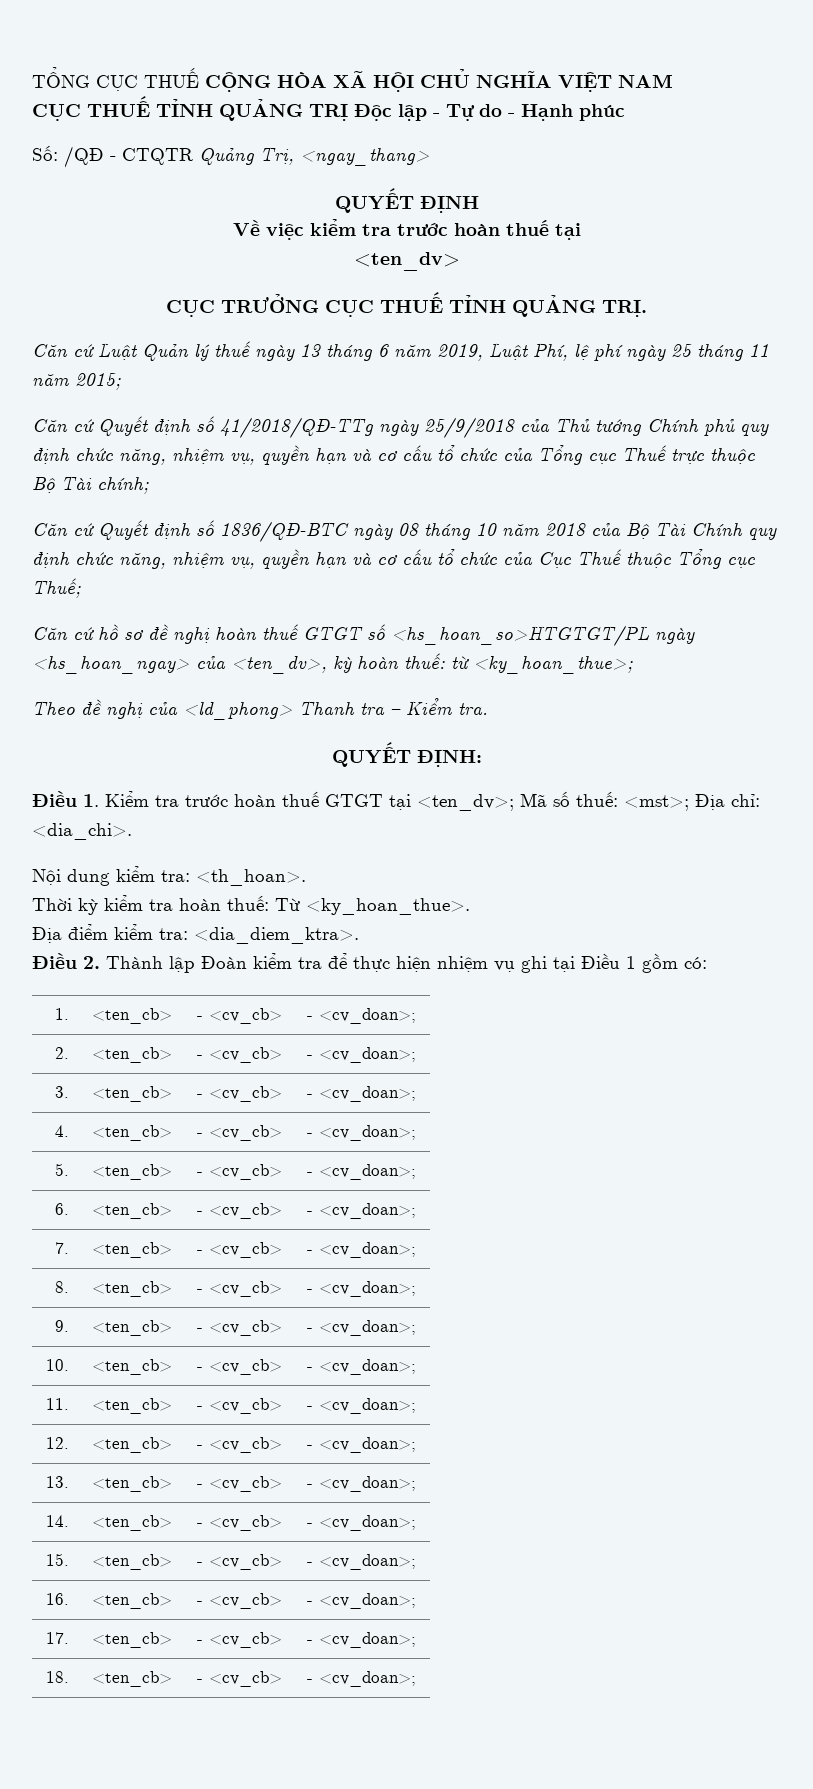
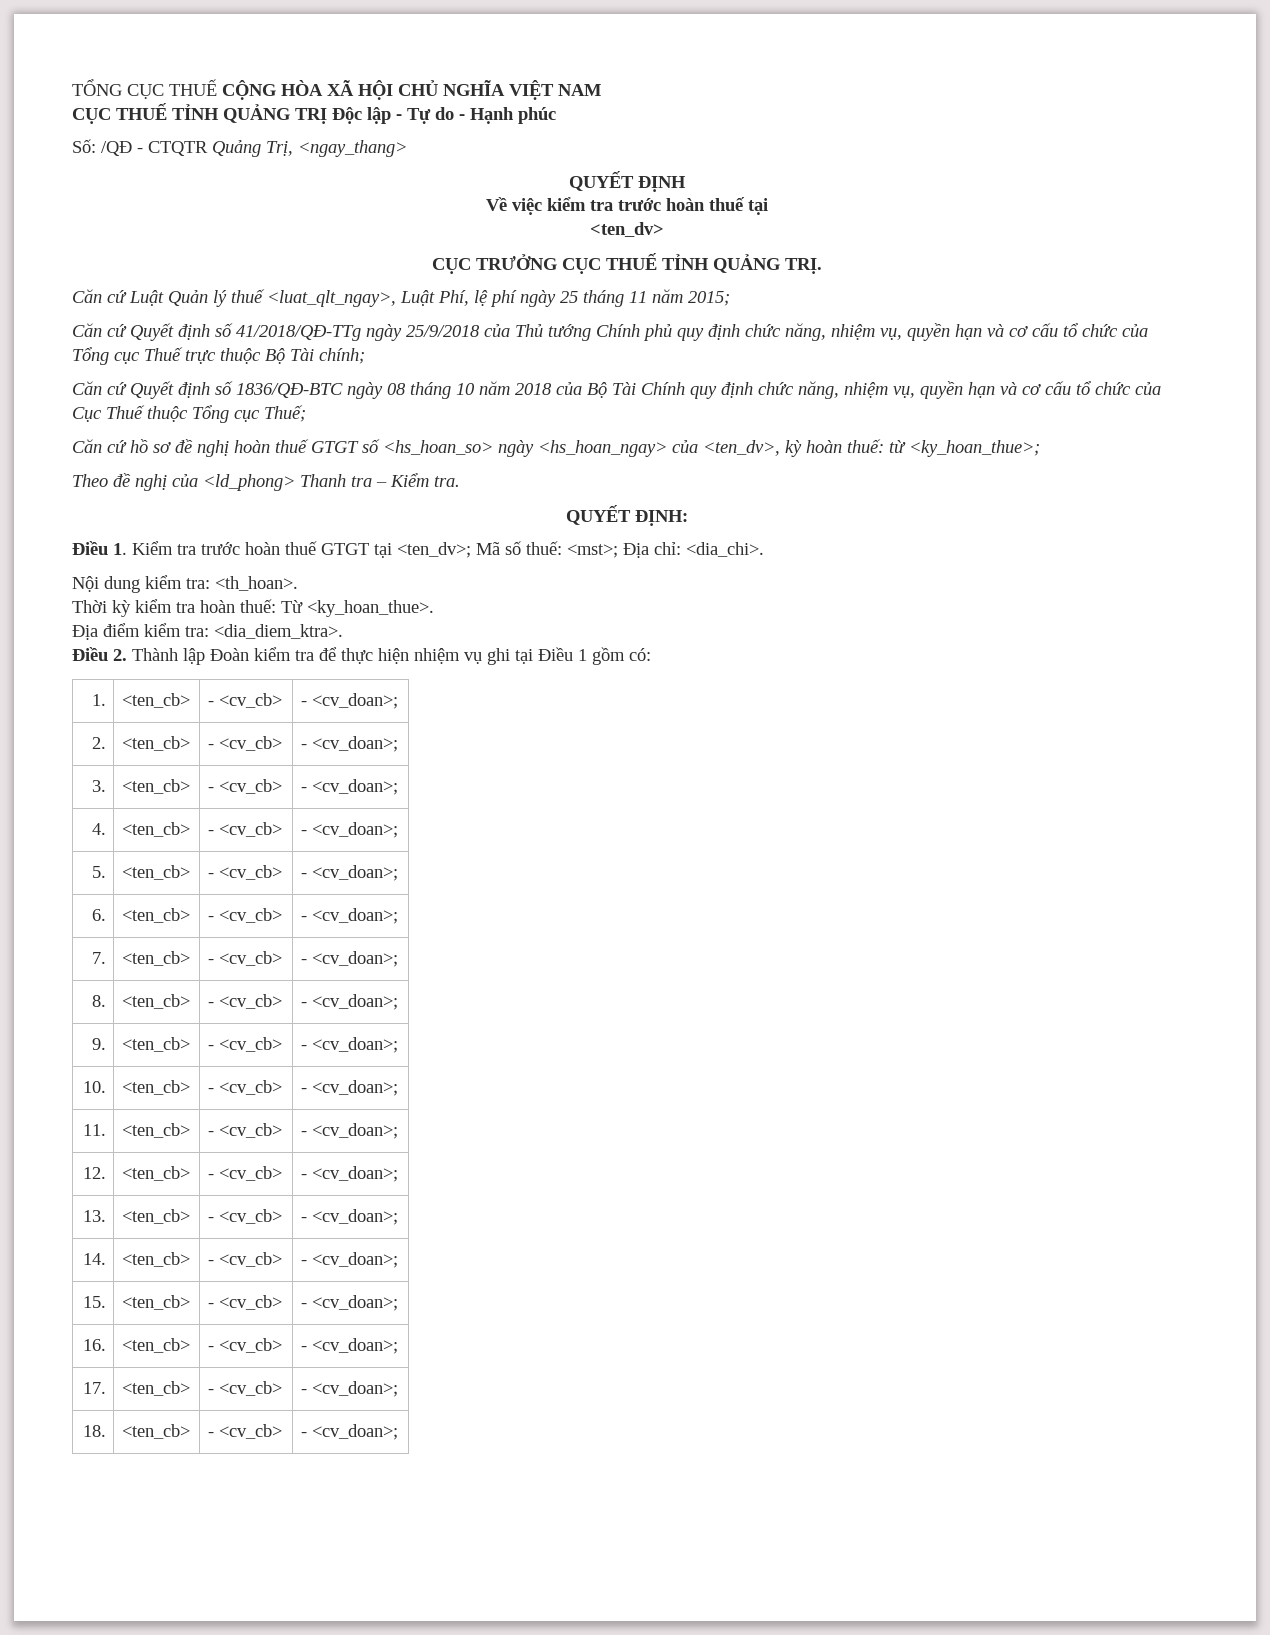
[255,344,483,361] ngày 13 tháng 6 năm 2019, -> [267,290,396,307] <luat_qlt_ngay>,
[391,625,649,646] <hs_hoan_so>HTGTGT/PL -> [383,440,493,455] <hs_hoan_so>

